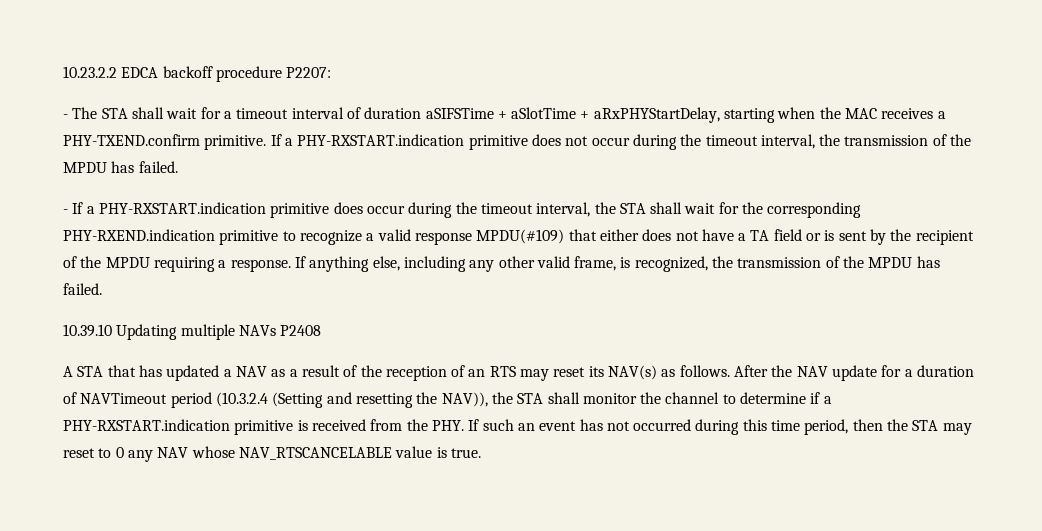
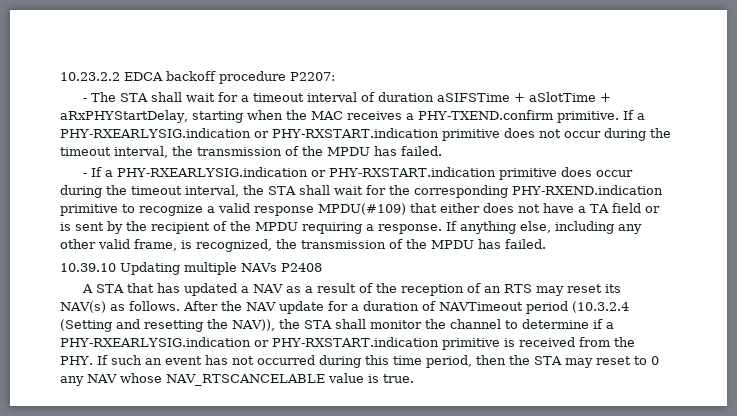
(293, 142) none -> [60,128,269,138] PHY-RXEARLYSIG.indication or
(95, 210) none -> [117,167,327,177] PHY-RXEARLYSIG.indication or
(832, 400) none -> [60,337,269,347] PHY-RXEARLYSIG.indication or

